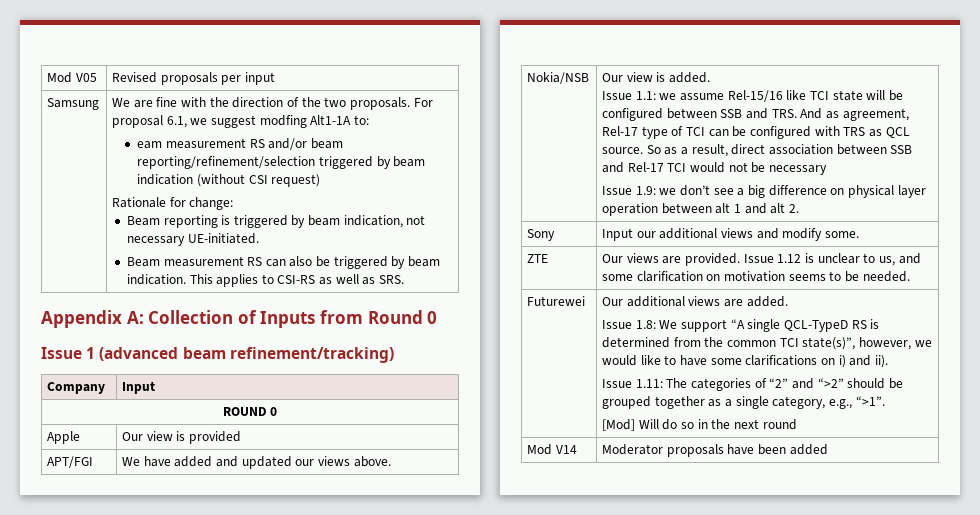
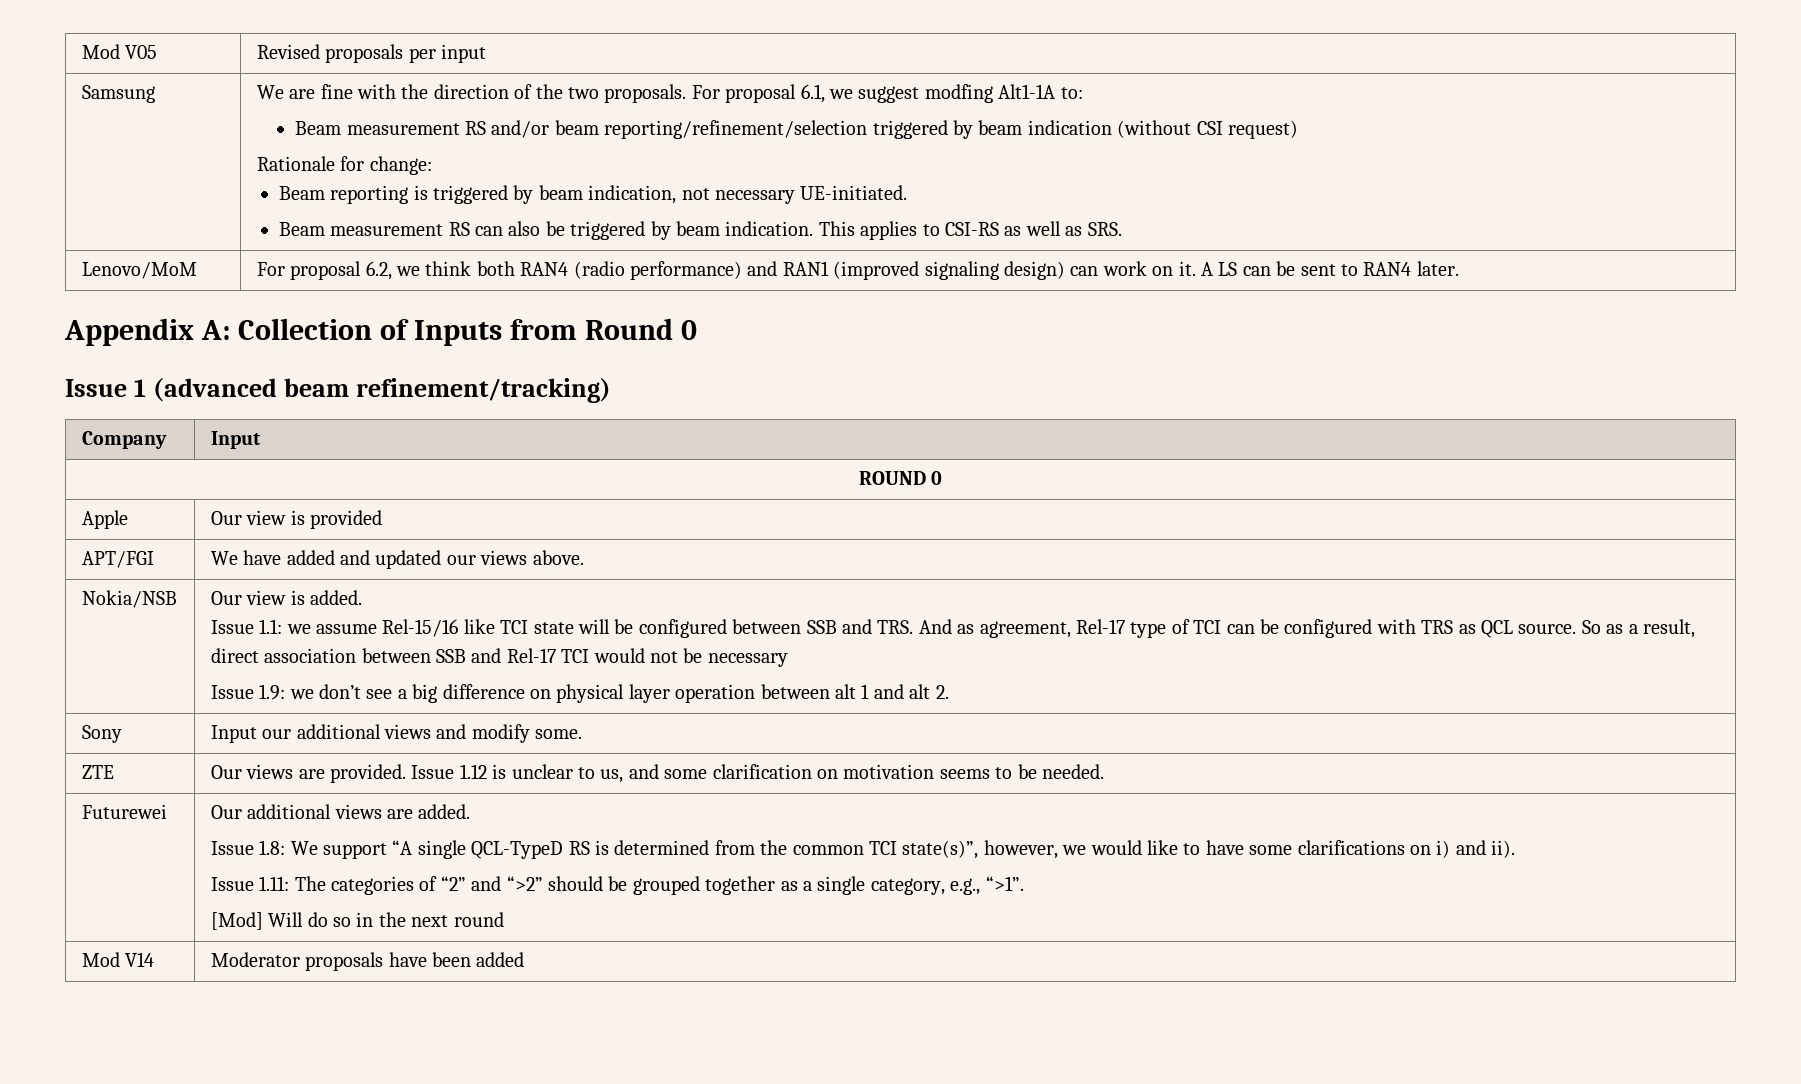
[137,141,163,149] eam -> [295,121,342,135] Beam
(405, 279) none -> [81,262,197,279] [256,261,1459,280] // Lenovo/MoM | For proposal 6.2, we think both RAN4 (radio performance) and RAN1 (improved signaling design) can work on it. A LS can be sent to RAN4 later.

